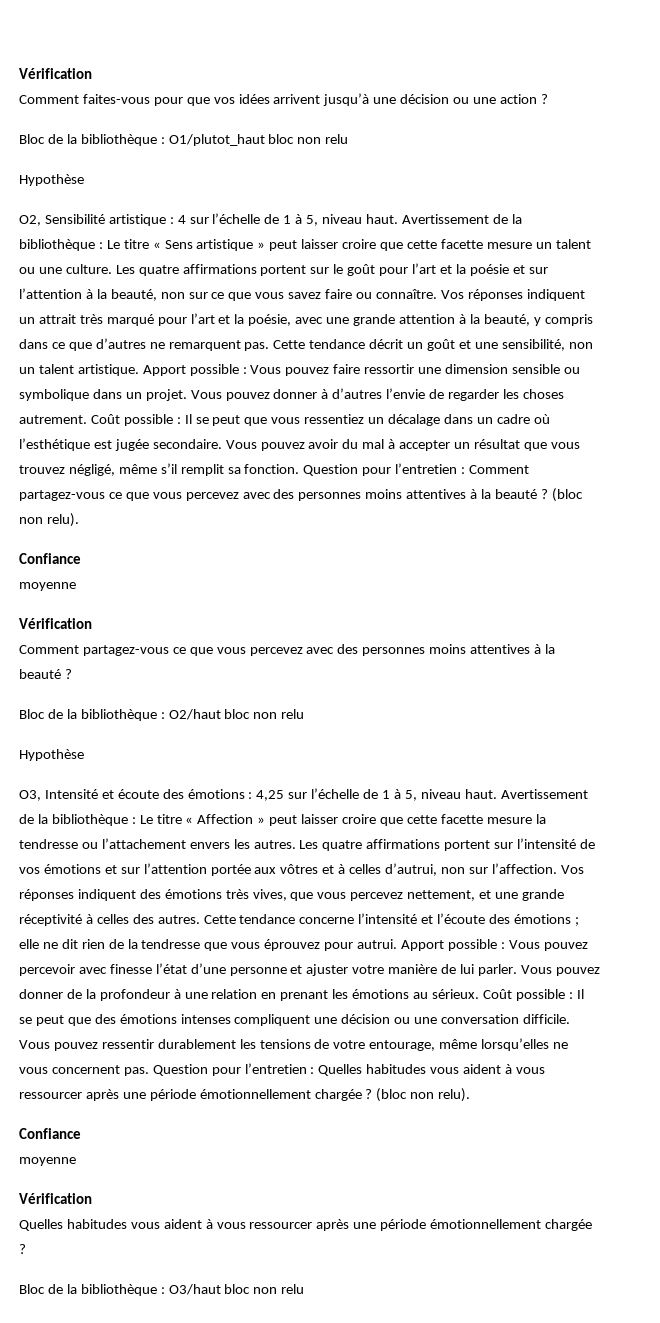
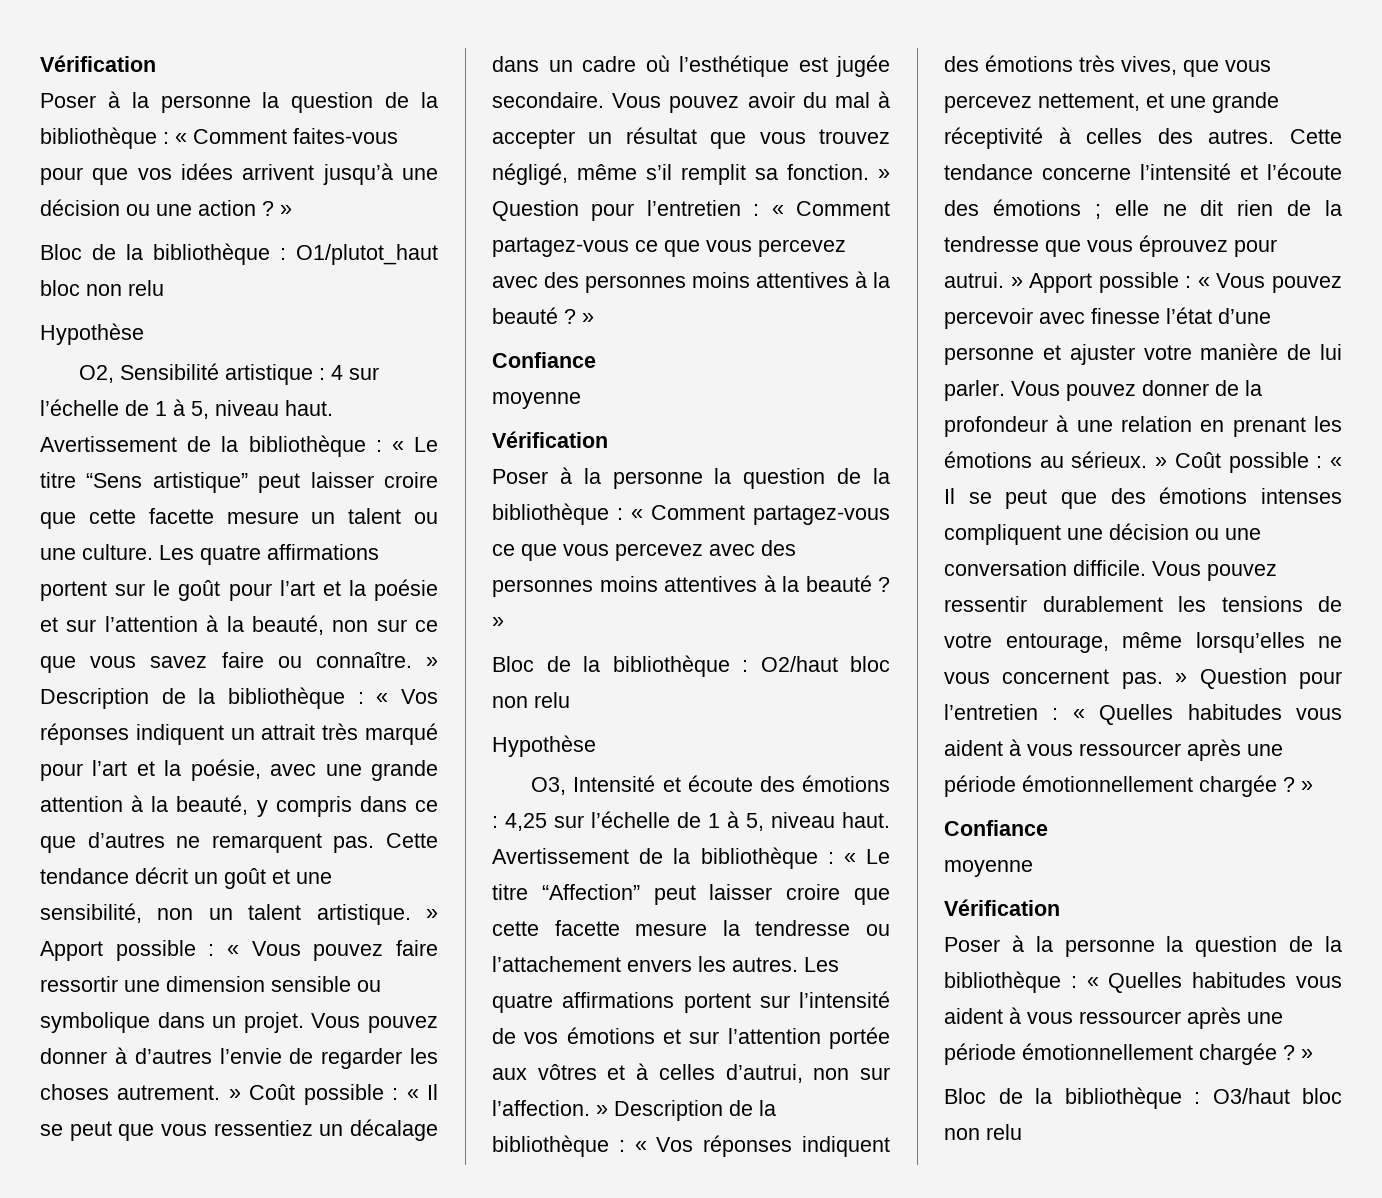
[19,68,92,79] Vérification // -> [40,55,156,72] [40,91,438,113] [40,127,187,149] Vérification // Poser à la personne la question de la bibliothèque : «
(548, 99) none -> [280,205,292,216] »
[106,239,266,251] Le titre « Sens artistique » -> [391,437,439,452] [40,472,248,493] « Le titre “Sens artistique”
(437, 294) none -> [426,657,438,668] [40,687,389,709] » Description de la bibliothèque : «
[142,364,247,376] Apport possible : -> [426,909,438,920] [40,940,239,961] » Apport possible : «
[90,414,181,426] Coût possible : -> [228,1084,419,1105] » Coût possible : «
[303,463,466,476] Question pour l’entretien : -> [878,169,890,180] [492,200,784,221] » Question pour l’entretien : «
[551,488,583,502] [19,513,79,527] [19,553,81,564] [19,582,76,591] [19,618,92,629] (bloc non relu). // Confiance // moyenne // Vérification // -> [582,313,594,324] [492,352,596,368] [492,392,581,409] [492,431,608,448] [492,467,890,489] [492,503,643,525] » // Confiance // moyenne // Vérification // Poser à la personne la question de la bibliothèque : «
(72, 674) none -> [492,617,504,628] »
[139,814,266,824] Le titre « Affection » -> [843,849,890,864] [492,884,640,900] « Le titre “Affection”
(557, 868) none -> [596,1100,776,1121] [492,1135,647,1157] » Description de la bibliothèque : «
[400,939,505,951] Apport possible : -> [1010,272,1210,293] » Apport possible : «
[482,989,573,1001] Coût possible : -> [1155,452,1342,473] » Coût possible : «
[152,1063,315,1076] Question pour l’entretien : -> [1175,668,1342,689] [944,704,1085,720] » Question pour l’entretien : «
[376,1088,471,1102] [19,1128,81,1139] [19,1157,76,1166] [19,1193,92,1204] (bloc non relu). // Confiance // moyenne // Vérification // -> [1301,781,1313,792] [944,820,1048,836] [944,860,1033,877] [944,899,1060,916] [944,935,1342,957] [944,971,1099,993] » // Confiance // moyenne // Vérification // Poser à la personne la question de la bibliothèque : «
(26, 1249) none -> [1301,1049,1313,1060] »

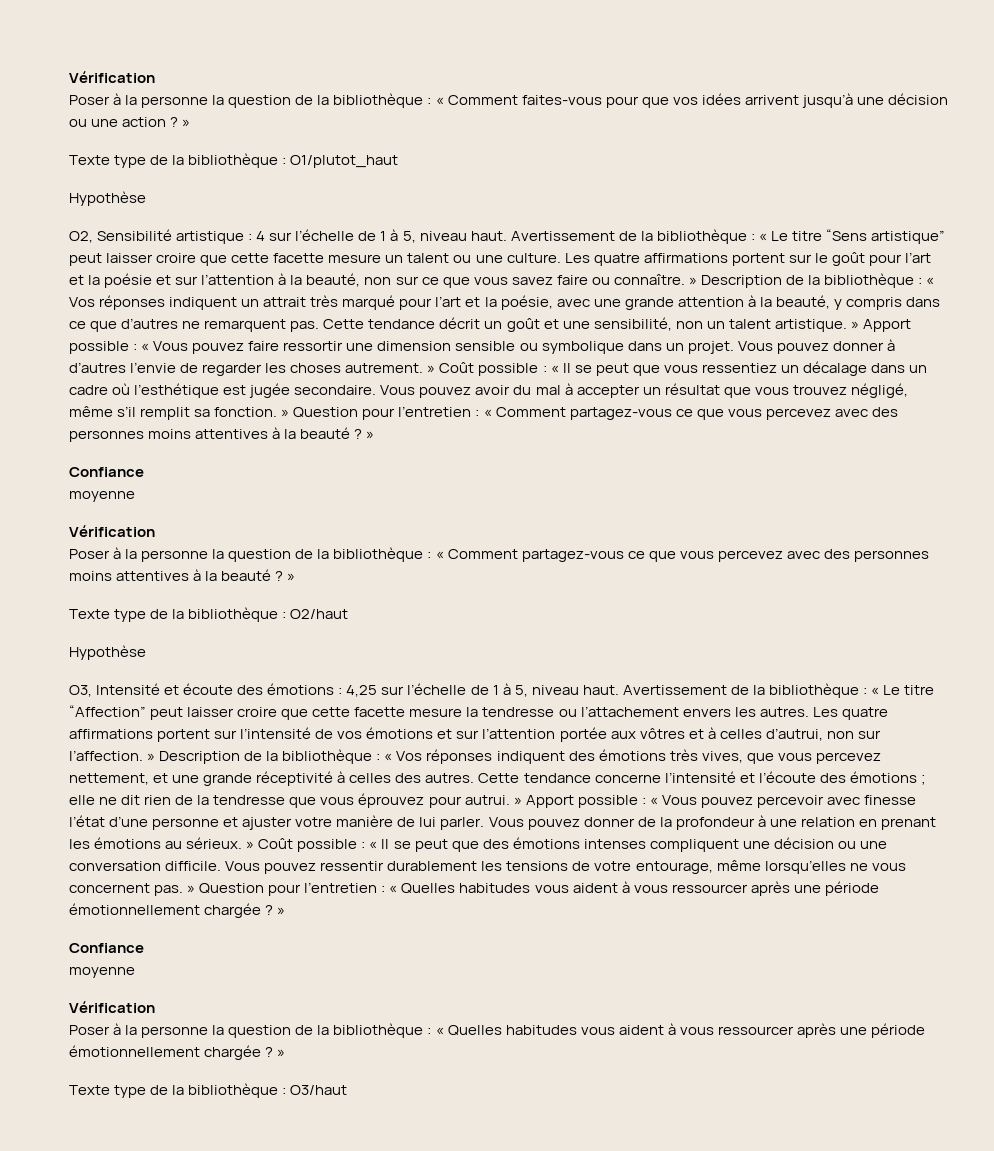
[40,244,82,260] Bloc -> [69,155,147,168] Texte type
[40,280,164,296] bloc non relu -> (399, 161) none
[492,656,534,672] Bloc -> [69,609,147,622] Texte type
[850,656,890,672] [492,692,570,708] bloc non relu -> (349, 614) none
[944,1088,986,1104] Bloc -> [69,1085,147,1098] Texte type
[1302,1088,1342,1104] [944,1124,1022,1140] bloc non relu -> (348, 1090) none

